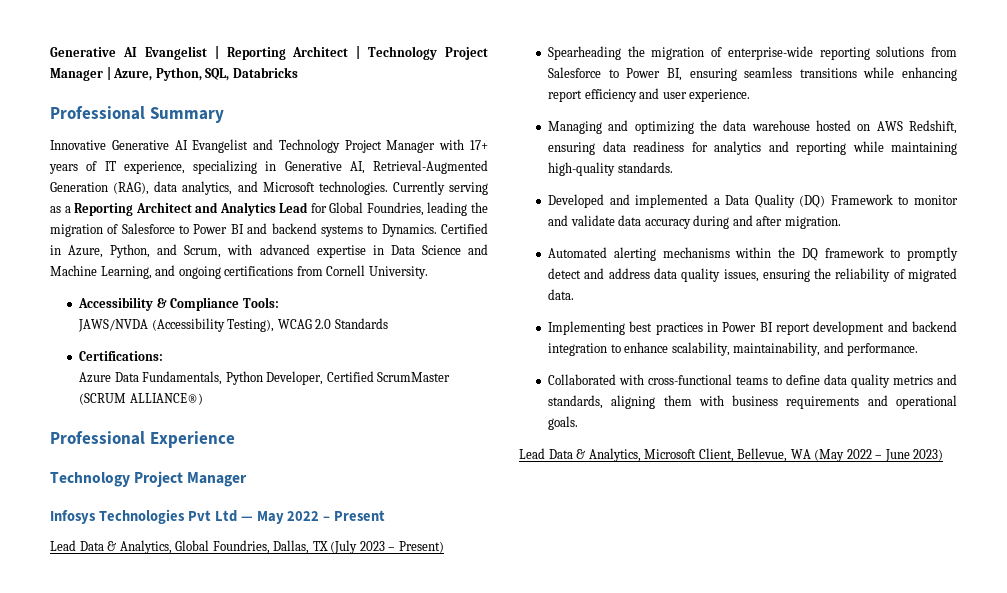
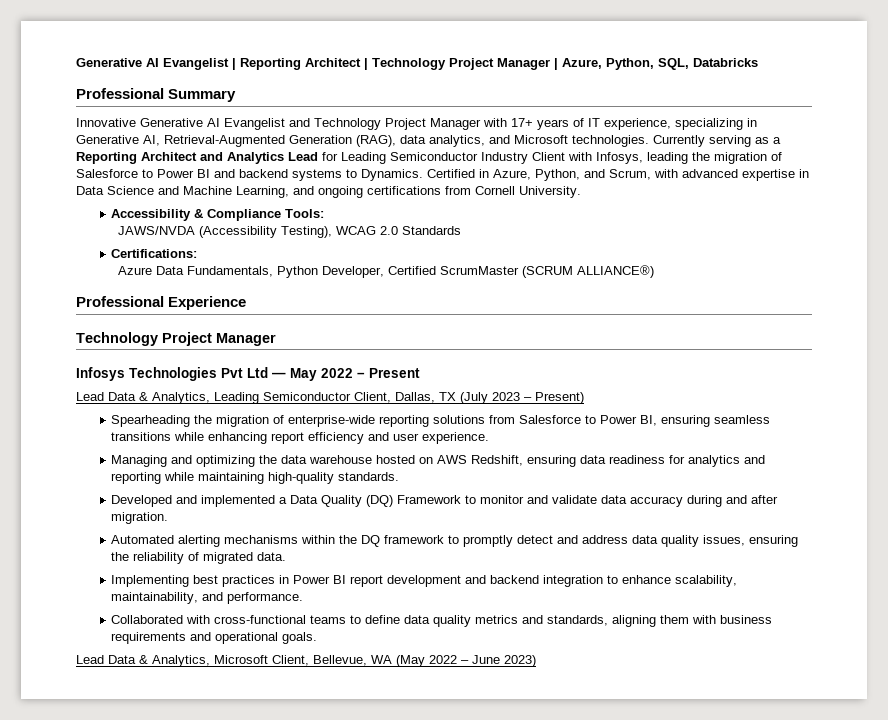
[329,202,424,216] Global Foundries, -> [341,152,643,164] Leading Semiconductor Industry Client with Infosys,
[175,540,270,554] Global Foundries, -> [214,392,391,404] Leading Semiconductor Client,

